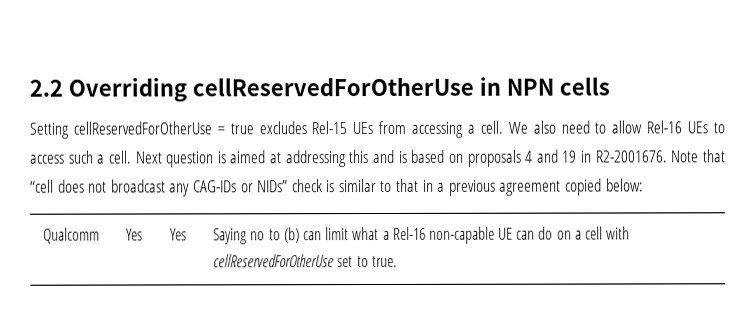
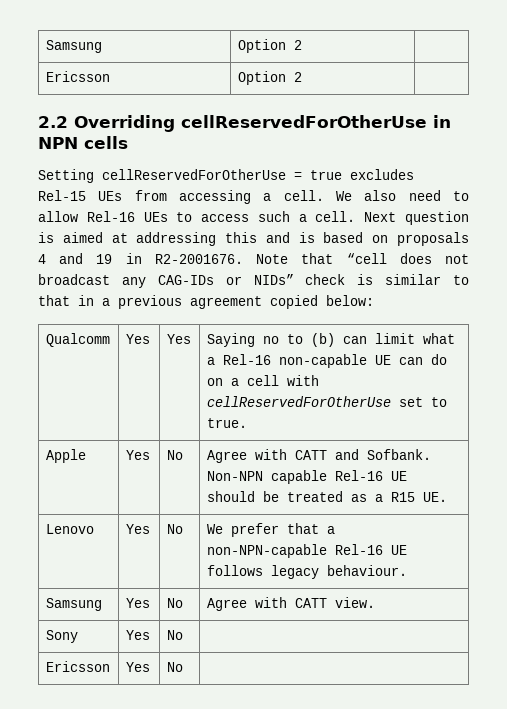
(29, 88) none -> [45,40,102,53] [237,39,302,53] [45,71,110,82] [237,71,302,85] Samsung | Option 2 | // Ericsson | Option 2 | //
(397, 261) none -> [45,449,86,463] [125,450,150,460] [166,450,183,460] [206,449,431,463] [206,470,407,484] [206,491,447,502] [45,524,94,534] [125,524,150,534] [166,524,183,534] [206,523,335,537] [206,544,407,558] [206,565,407,579] [45,598,102,611] [125,598,150,608] [166,598,183,608] [206,597,375,611] [45,630,78,643] [125,630,150,640] [166,630,183,640] [45,661,110,672] [125,662,150,672] [166,662,183,672] // Apple | Yes | No | Agree with CATT and Sofbank. Non-NPN capable Rel-16 UE should be treated as a R15 UE. // Lenovo | Yes | No | We prefer that a non-NPN-capable Rel-16 UE follows legacy behaviour. // Samsung | Yes | No | Agree with CATT view. // Sony | Yes | No | // Ericsson | Yes | No |

